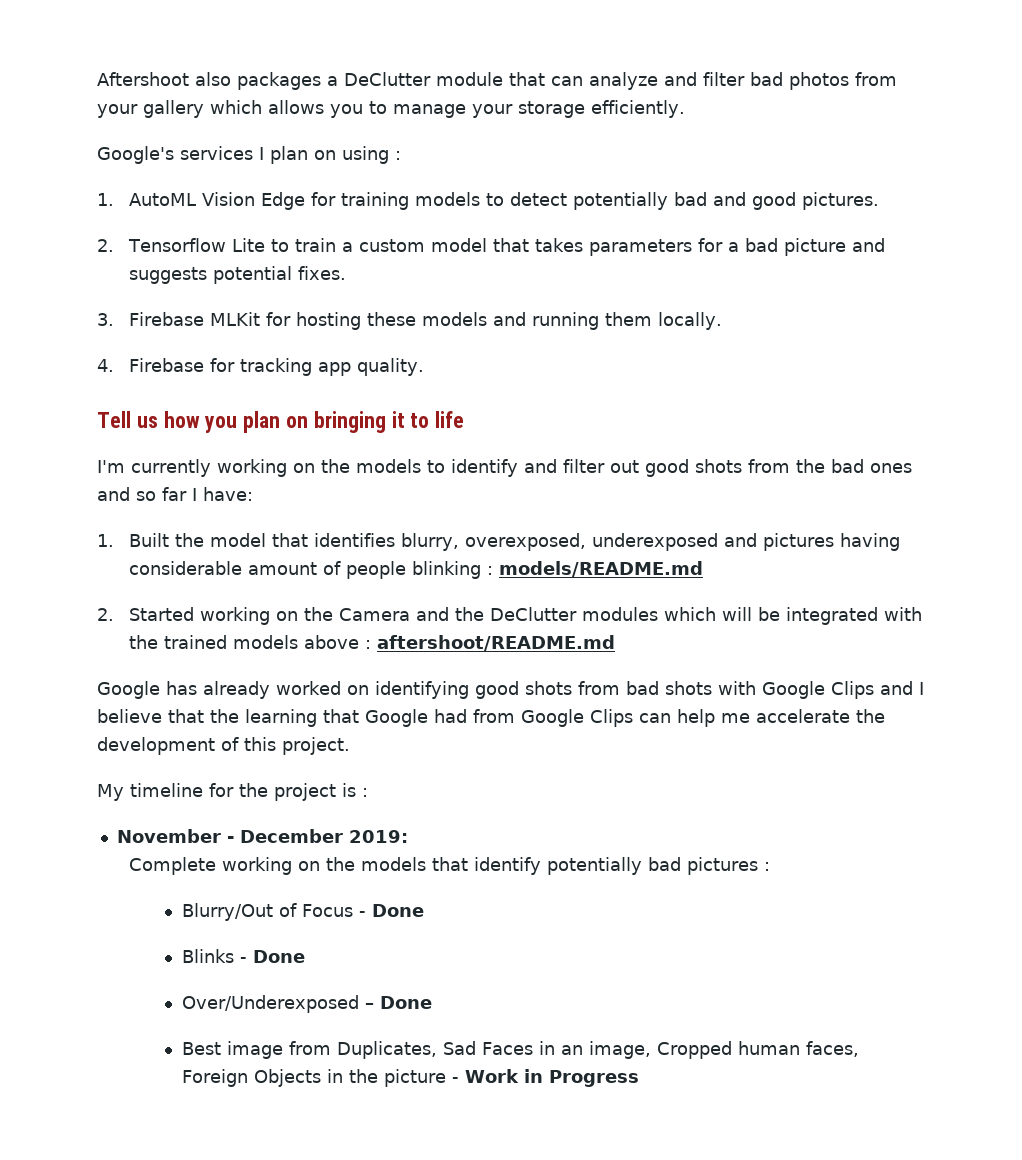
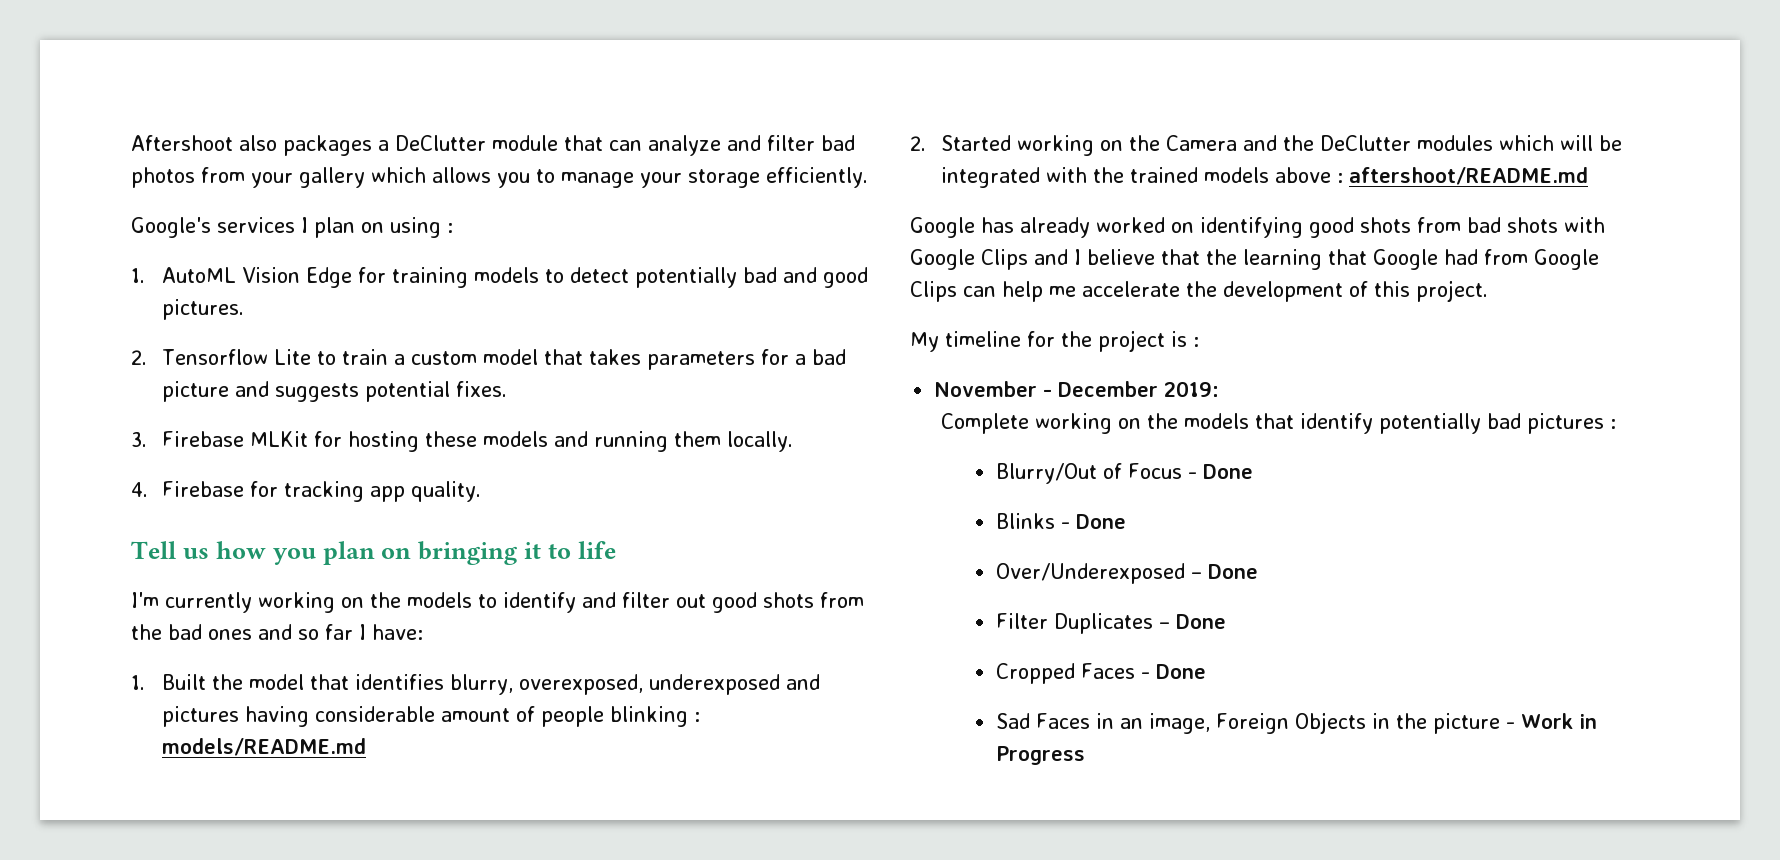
[181,1041,437,1059] Best image from Duplicates, -> [995,613,1226,634] [995,663,1206,684] Filter Duplicates – Done // Cropped Faces - Done //
[656,1041,859,1059] Cropped human faces, -> (1210, 723) none

